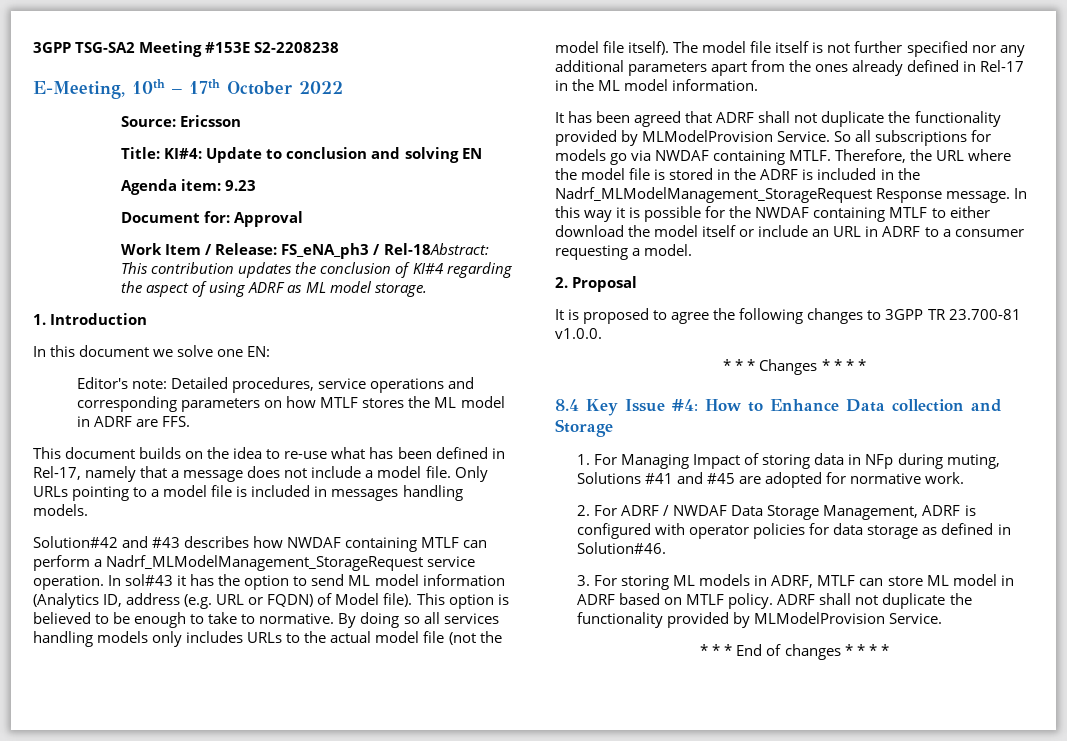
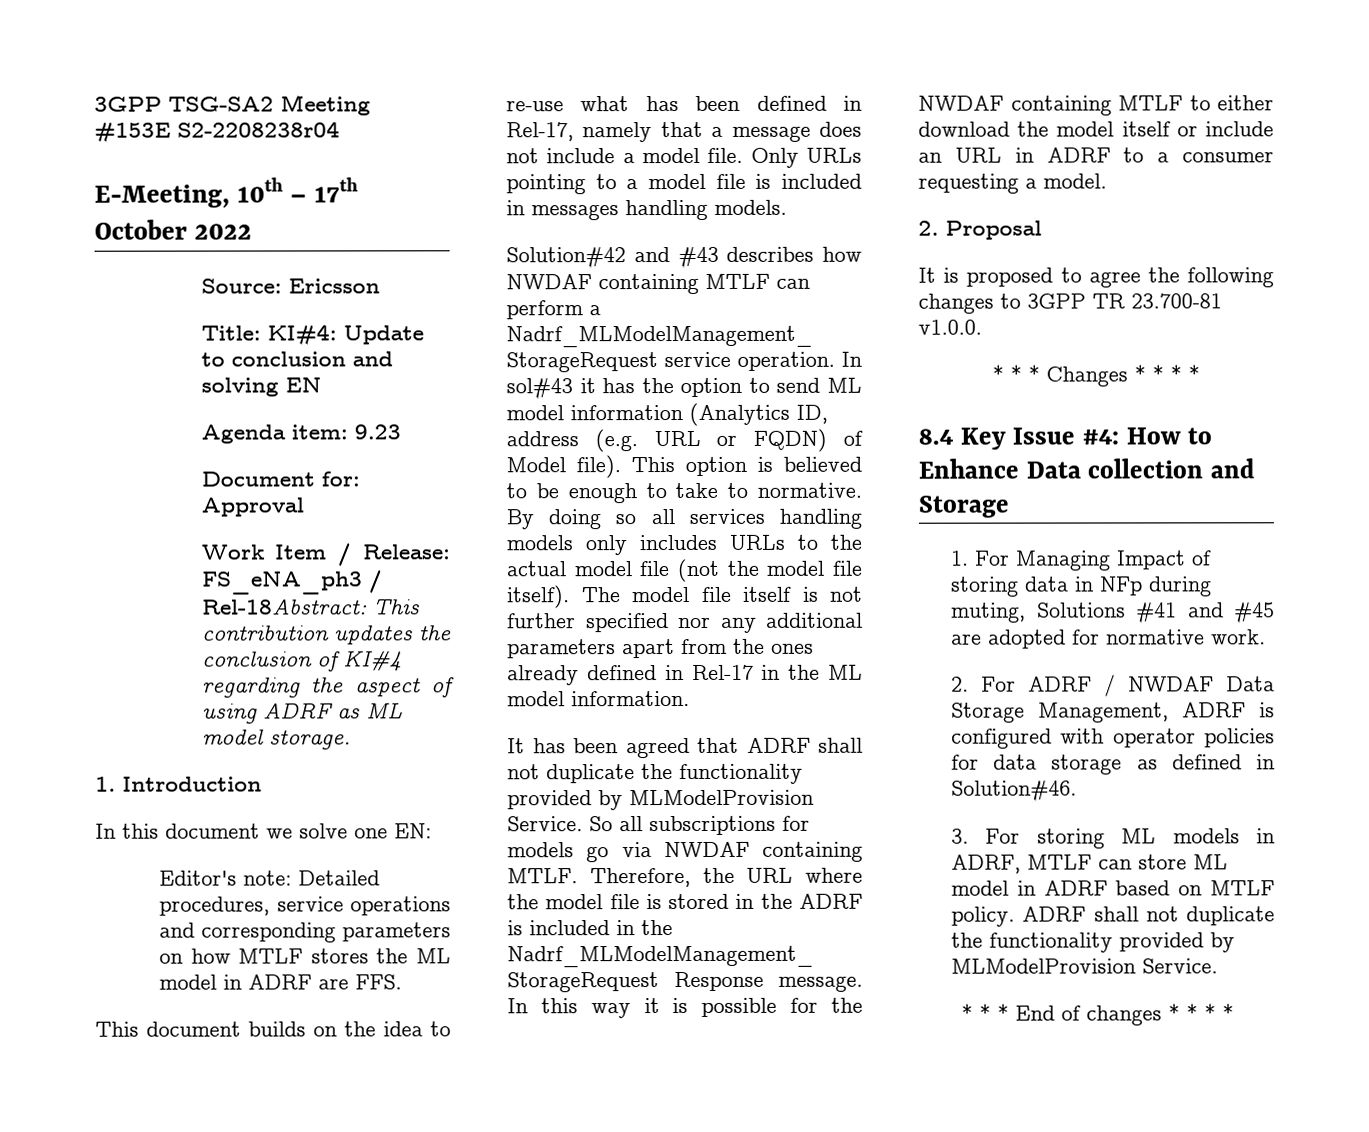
[254,42,340,53] S2-2208238 -> [177,121,340,138] S2-2208238r04

